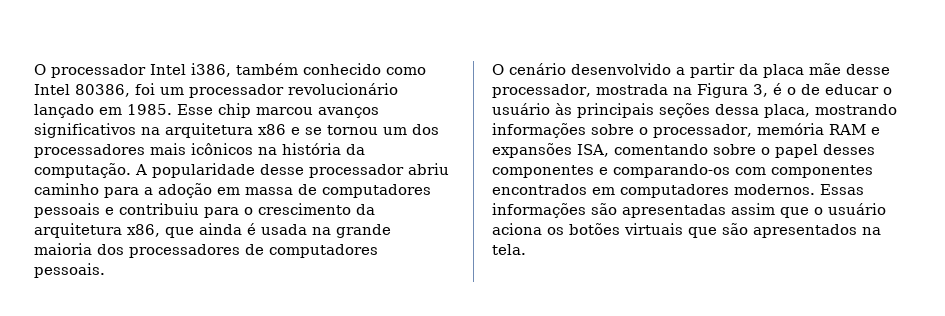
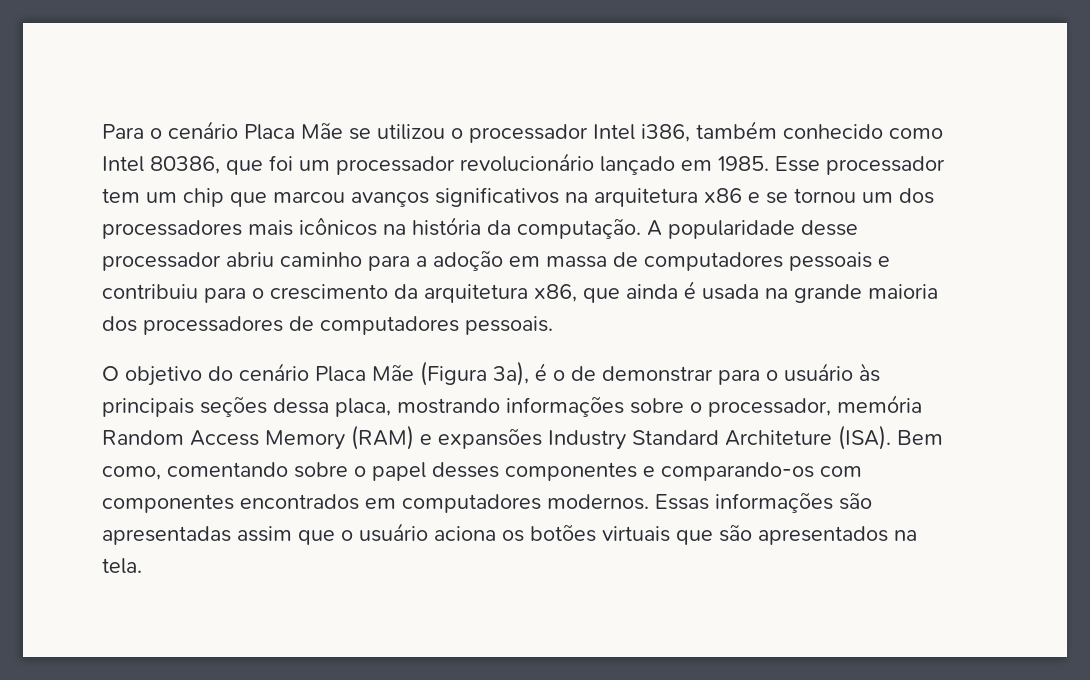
[34,64,46,75] O -> [102,121,463,140] Para o cenário Placa Mãe se utilizou o
(130, 90) none -> [226,160,263,175] que
[218,103,251,118] chip -> [826,156,945,175] [102,188,267,207] processador tem um chip que
[509,63,890,78] [492,83,768,98] cenário desenvolvido a partir da placa mãe desse processador, mostrada na Figura 3, -> [125,361,529,386] objetivo do cenário Placa Mãe (Figura 3a),
[824,84,879,95] educar -> [602,366,760,385] demonstrar para
[828,124,880,135] [492,143,609,158] RAM e expansões ISA, -> [102,425,943,450] [102,466,161,480] Random Access Memory (RAM) e expansões Industry Standard Architeture (ISA). Bem como,

